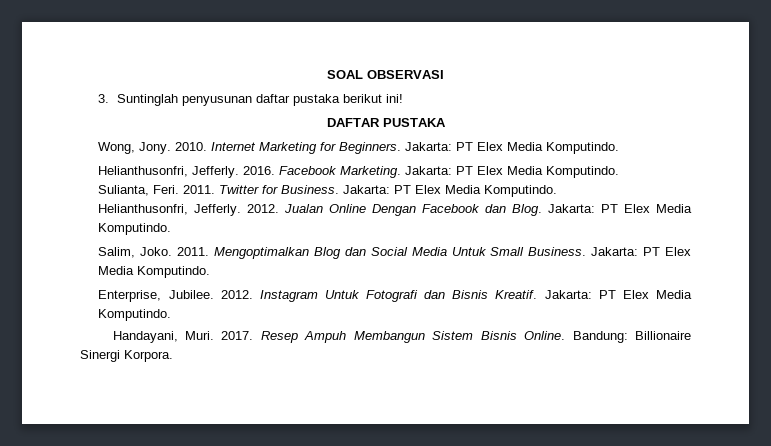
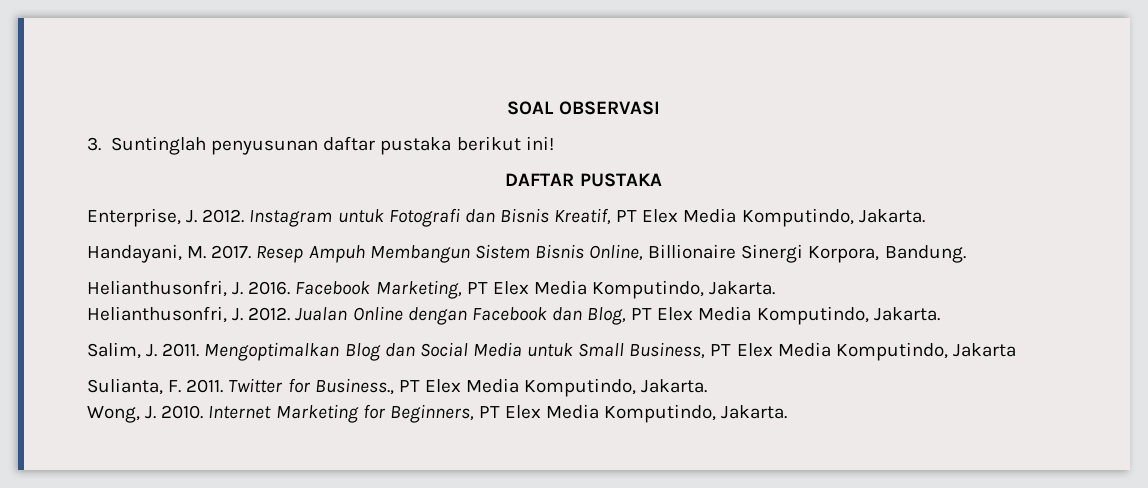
[98,142,620,154] [98,166,240,178] Wong, Jony. 2010. Internet Marketing for Beginners. Jakarta: PT Elex Media Komputindo. // Helianthusonfri, Jefferly. -> [87,208,925,227] [87,244,966,263] [87,280,244,297] Enterprise, J. 2012. Instagram untuk Fotografi dan Bisnis Kreatif, PT Elex Media Komputindo, Jakarta. // Handayani, M. 2017. Resep Ampuh Membangun Sistem Bisnis Online, Billionaire Sinergi Korpora, Bandung. // Helianthusonfri, J.
[340,166,620,178] [98,185,558,197] [98,204,693,216] [98,223,172,235] Marketing. Jakarta: PT Elex Media Komputindo. // Sulianta, Feri. 2011. Twitter for Business. Jakarta: PT Elex Media Komputindo. // Helianthusonfri, Jefferly. 2012. Jualan Online Dengan Facebook dan Blog. Jakarta: PT Elex Media Komputindo. -> [375,280,776,299] [87,306,940,325] Marketing, PT Elex Media Komputindo, Jakarta. // Helianthusonfri, J. 2012. Jualan Online dengan Facebook dan Blog, PT Elex Media Komputindo, Jakarta.
[140,247,173,256] Joko. -> [146,344,158,357] J.
[451,247,691,256] [98,266,211,278] [98,290,692,302] [98,309,172,321] [112,331,691,343] [80,350,173,362] Untuk Small Business. Jakarta: PT Elex Media Komputindo. // Enterprise, Jubilee. 2012. Instagram Untuk Fotografi dan Bisnis Kreatif. Jakarta: PT Elex Media Komputindo. // Handayani, Muri. 2017. Resep Ampuh Membangun Sistem Bisnis Online. Bandung: Billionaire Sinergi Korpora. -> [527,342,1016,361] [87,378,708,397] [87,404,788,423] untuk Small Business, PT Elex Media Komputindo, Jakarta // Sulianta, F. 2011. Twitter for Business., PT Elex Media Komputindo, Jakarta. // Wong, J. 2010. Internet Marketing for Beginners, PT Elex Media Komputindo, Jakarta.

